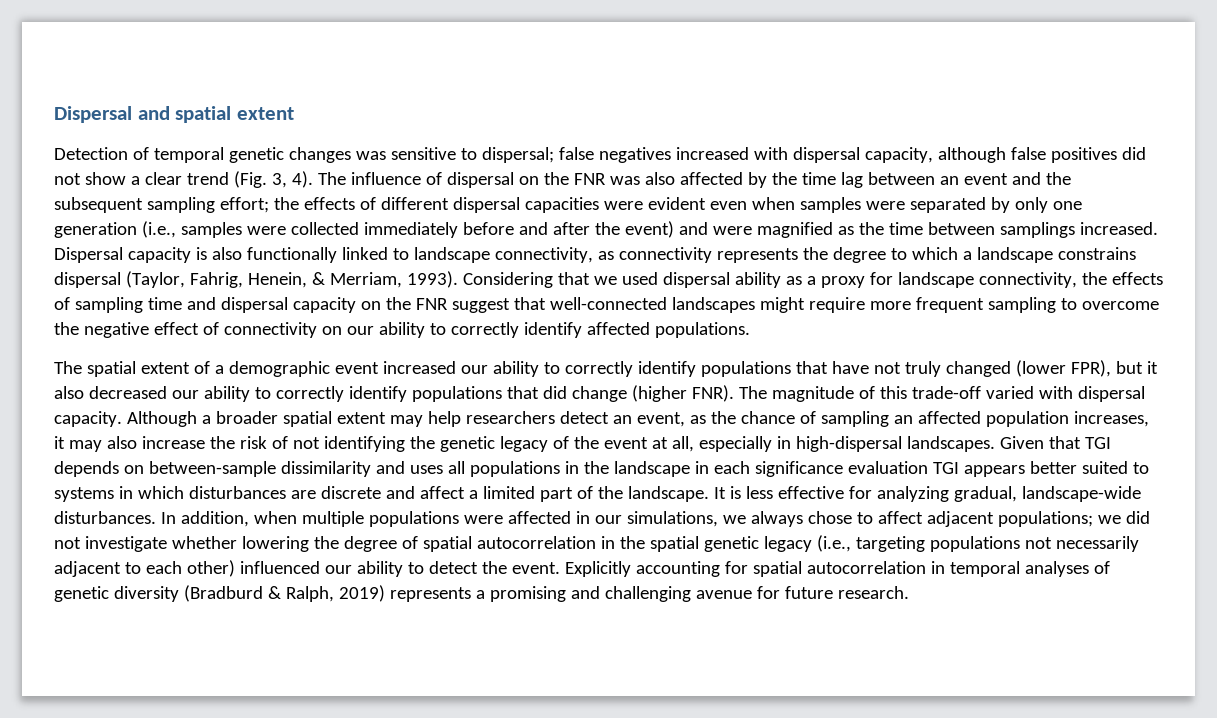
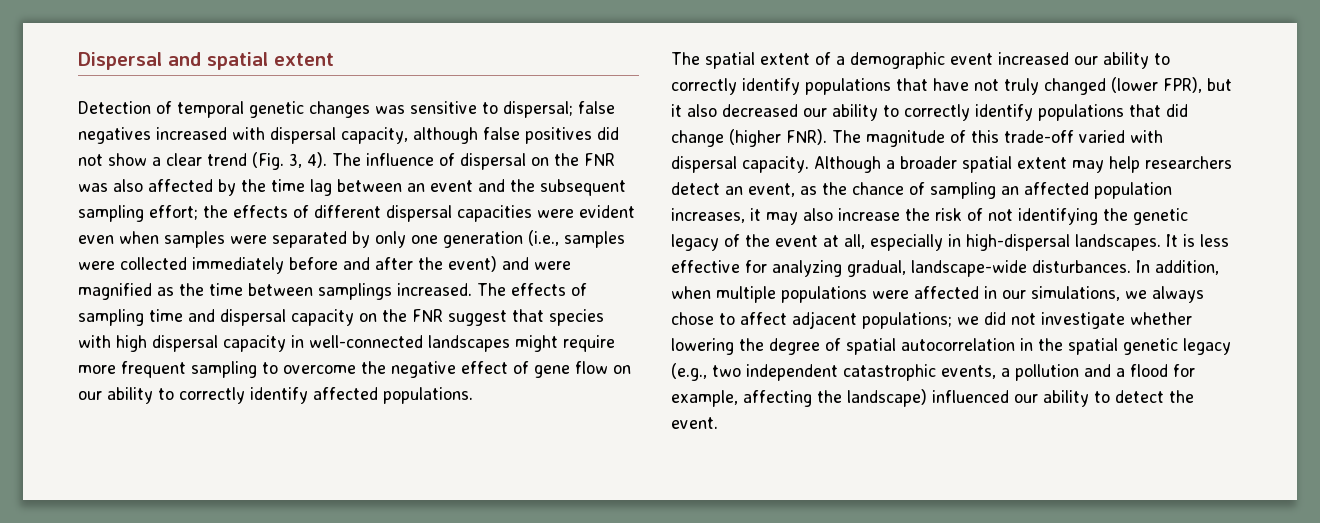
[54,247,1136,263] [54,271,1107,288] Dispersal capacity is also functionally linked to landscape connectivity, as connectivity represents the degree to which a landscape constrains dispersal (Taylor, Fahrig, Henein, & Merriam, 1993). Considering that we used dispersal ability as a proxy for landscape connectivity, the -> [477,283,506,296] The
(546, 303) none -> [549,309,604,326] [78,335,304,352] species with high dispersal capacity in
[223,322,317,338] connectivity -> [534,361,608,378] gene flow
[999,436,1111,449] [54,461,1149,477] [54,486,709,502] Given that TGI depends on between-sample dissimilarity and uses all populations in the landscape in each significance evaluation TGI appears better suited to systems in which disturbances are discrete and affect a limited part of the landscape. -> (1161, 242) none
[816,535,1139,552] [54,560,235,577] (i.e., targeting populations not necessarily adjacent to each other) -> [671,363,1195,381] [671,389,927,407] (e.g., two independent catastrophic events, a pollution and a flood for example, affecting the landscape)
[564,561,1110,577] [54,585,909,602] Explicitly accounting for spatial autocorrelation in temporal analyses of genetic diversity (Bradburd & Ralph, 2019) represents a promising and challenging avenue for future research. -> (718, 423) none

